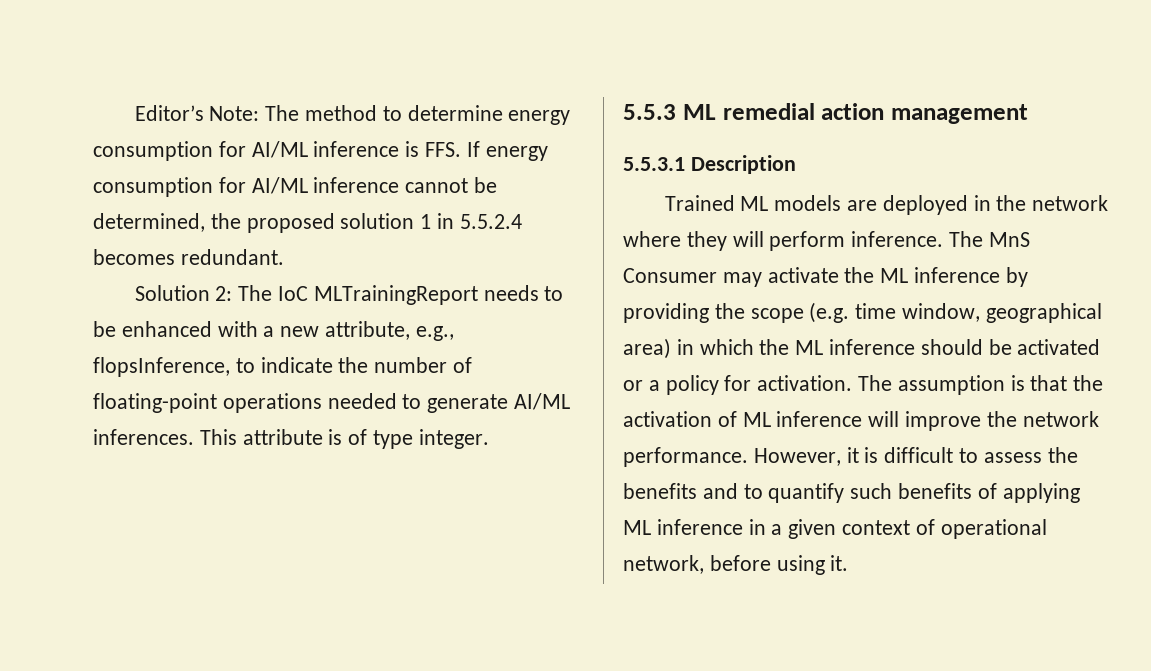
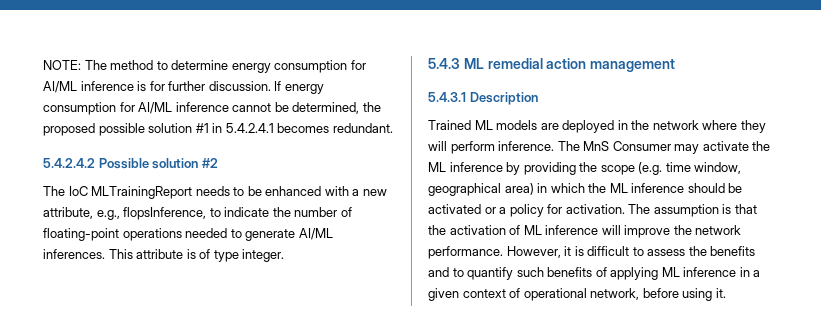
[134,105,260,121] Editor’s Note: -> [43,60,81,70] NOTE:
[425,142,462,157] FFS. -> [149,81,271,91] for further discussion.
[340,213,522,229] [93,249,284,265] [134,285,233,301] solution 1 in 5.5.2.4 becomes redundant. // Solution 2: -> [98,123,393,136] [43,158,218,169] possible solution #1 in 5.4.2.4.1 becomes redundant. // 5.4.2.4.2 Possible solution #2 //
[623,104,676,120] 5.5.3 -> [428,58,460,69] 5.4.3
[623,157,685,171] 5.5.3.1 -> [428,92,466,102] 5.4.3.1

